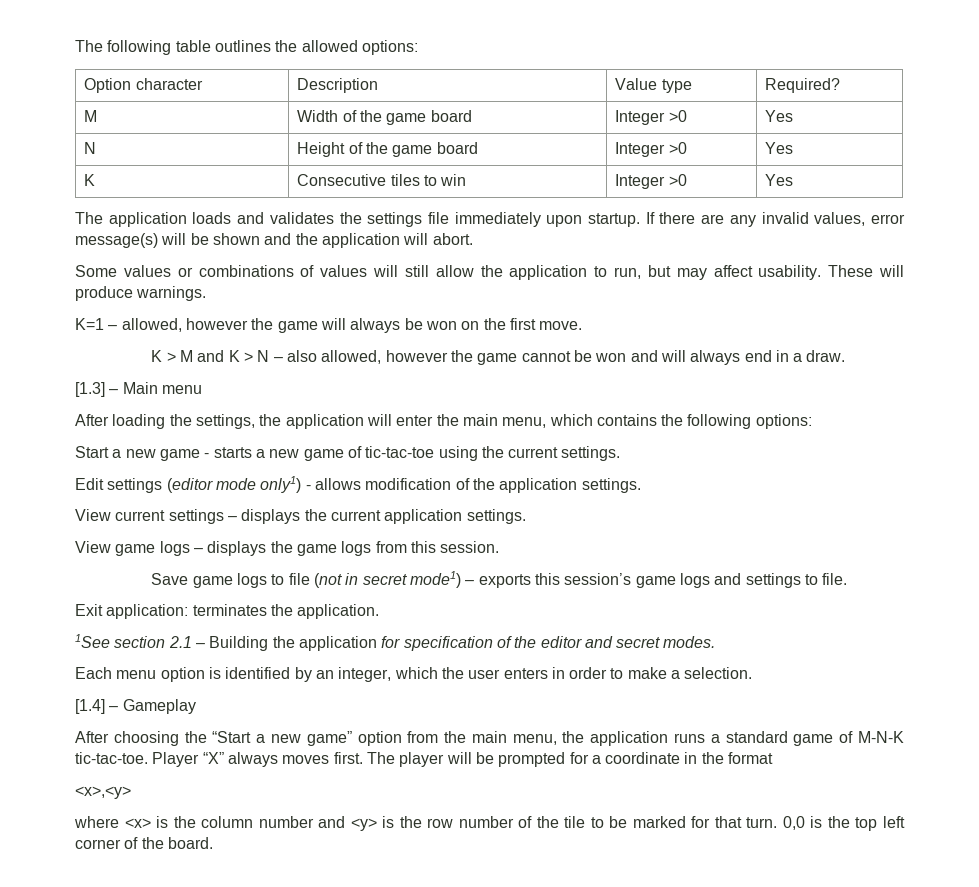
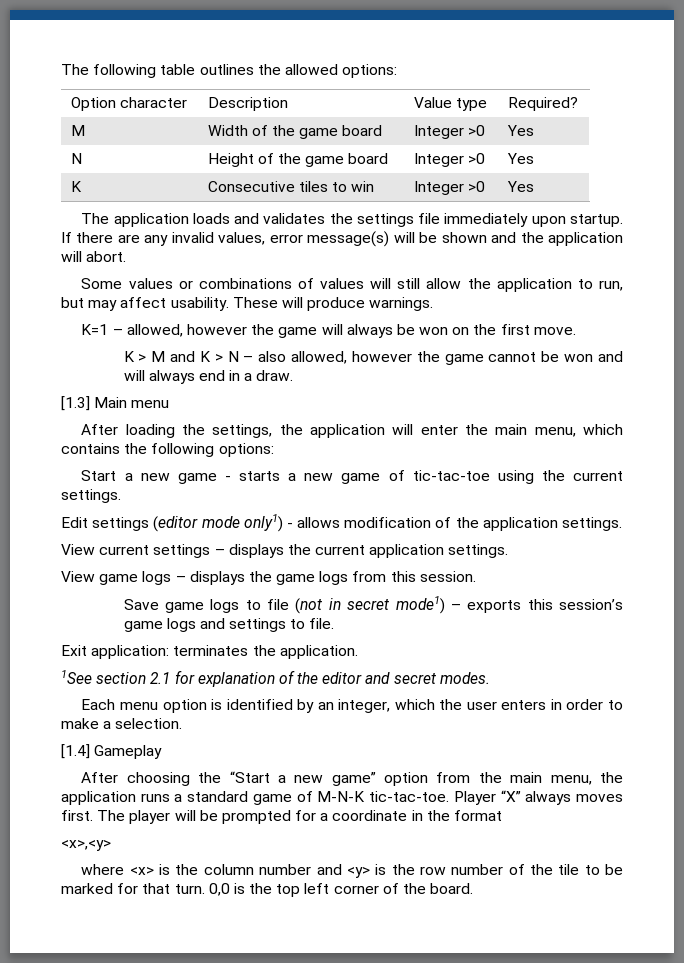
[109,389,119,394] – -> (90, 403) none
[195,636,493,651] – Building the application for specification -> [174,670,275,687] for explanation
[109,706,119,711] – -> (90, 751) none

